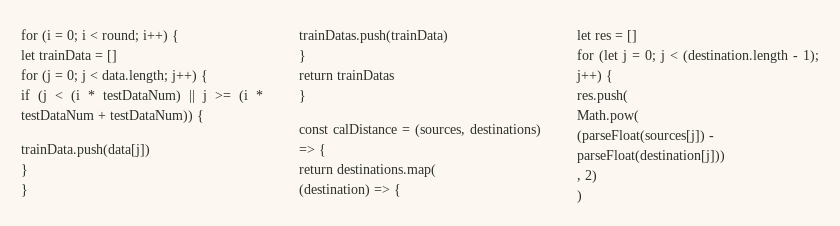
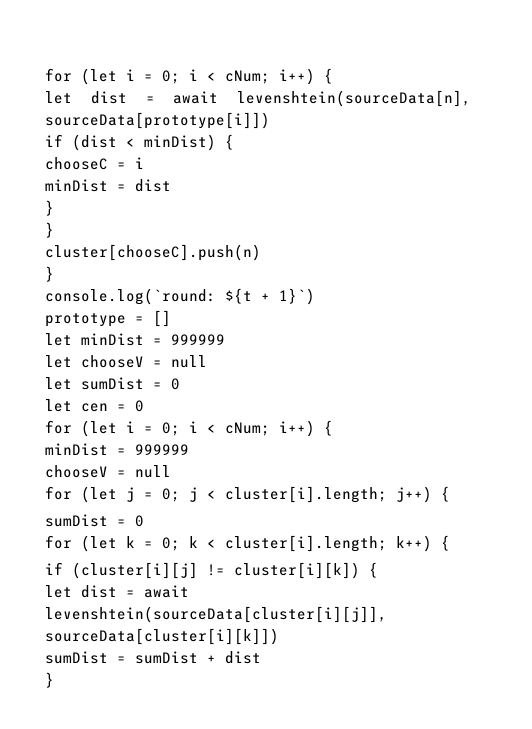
[21,29,139,43] for (i = 0; i < round; -> [45,68,270,85] for (let i = 0; i < cNum;
[39,50,117,63] [21,69,208,83] [21,89,263,103] [21,110,204,123] [21,144,150,157] trainData = [] // for (j = 0; j < data.length; j++) { // if (j < (i * testDataNum) || j >= (i * testDataNum + testDataNum)) { // trainData.push(data[j]) -> [90,90,471,107] [45,112,270,129] [45,134,234,151] [45,157,144,170] [45,179,171,192] dist = await levenshtein(sourceData[n], sourceData[prototype[i]]) // if (dist < minDist) { // chooseC = i // minDist = dist
[299,30,448,43] [299,50,306,63] [299,70,394,80] [299,90,306,103] [299,124,541,137] [299,144,326,157] [299,164,436,177] [299,184,401,197] [577,30,637,43] trainDatas.push(trainData) // } // return trainDatas // } // const calDistance = (sources, destinations) => { // return destinations.map( // (destination) => { // let res = [] -> [45,244,261,261] [45,266,54,282] [45,288,315,305] [45,310,171,327] [45,333,225,346] [45,355,207,368] [45,377,180,390] [45,399,144,412] [45,420,333,437] [45,443,189,456] [45,465,171,478] cluster[chooseC].push(n) // } // console.log(`round: ${t + 1}`) // prototype = [] // let minDist = 999999 // let chooseV = null // let sumDist = 0 // let cen = 0 // for (let i = 0; i < cNum; i++) { // minDist = 999999 // chooseV = null
[683,50,819,63] [576,70,613,83] [577,90,628,103] [577,110,639,123] [577,130,714,143] [577,150,725,163] [577,170,597,183] [577,190,582,203] (destination.length - 1); j++) { // res.push( // Math.pow( // (parseFloat(sources[j]) - parseFloat(destination[j])) // , 2) // ) -> [225,486,450,503] [45,514,144,527] [45,535,450,552] [45,562,378,579] [45,585,189,598] [45,606,387,623] [45,628,279,645] [45,651,261,664] [45,672,54,688] cluster[i].length; j++) { // sumDist = 0 // for (let k = 0; k < cluster[i].length; k++) { // if (cluster[i][j] != cluster[i][k]) { // let dist = await levenshtein(sourceData[cluster[i][j]], sourceData[cluster[i][k]]) // sumDist = sumDist + dist // }

